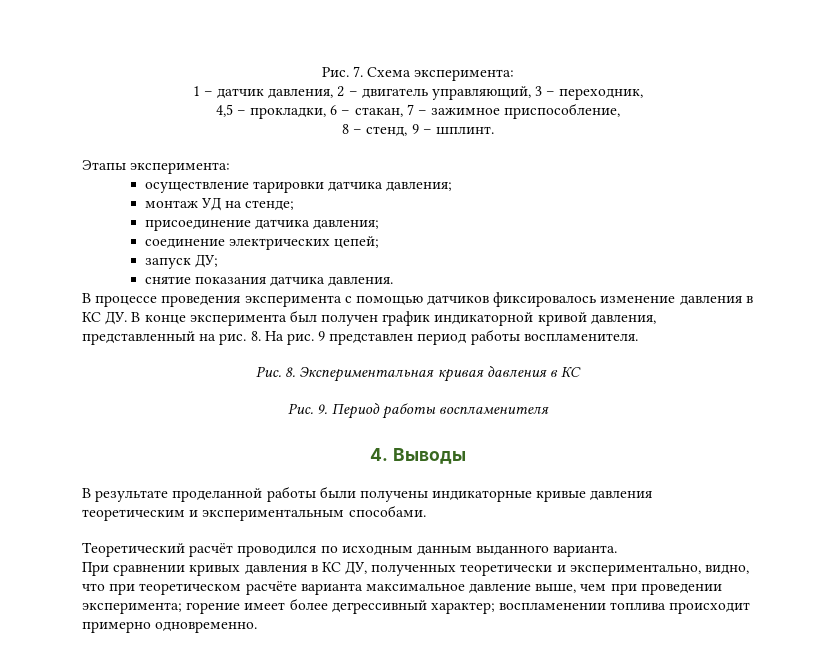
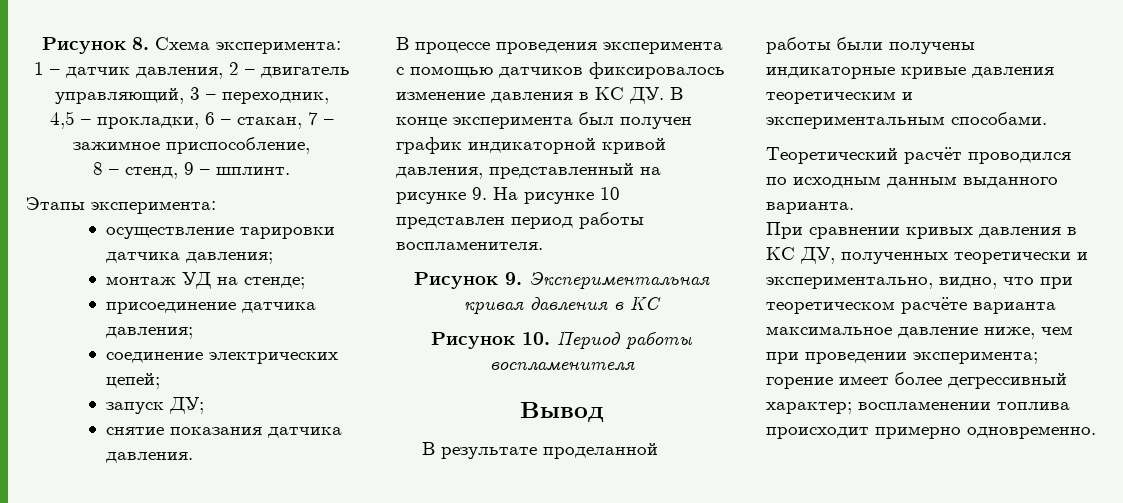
[321,66,363,77] Рис. 7. -> [42,37,149,54] Рисунок 8.
[219,331,326,345] рис. 8. На рис. 9 -> [396,187,620,204] рисунке 9. На рисунке 10
[255,366,296,377] Рис. 8. -> [414,272,522,289] Рисунок 9.
[288,403,328,414] Рис. 9. -> [431,332,550,349] Рисунок 10.
[370,448,466,464] 4. Выводы -> [520,402,604,422] Вывод
[535,584,577,593] выше, -> [984,327,1035,339] ниже,

